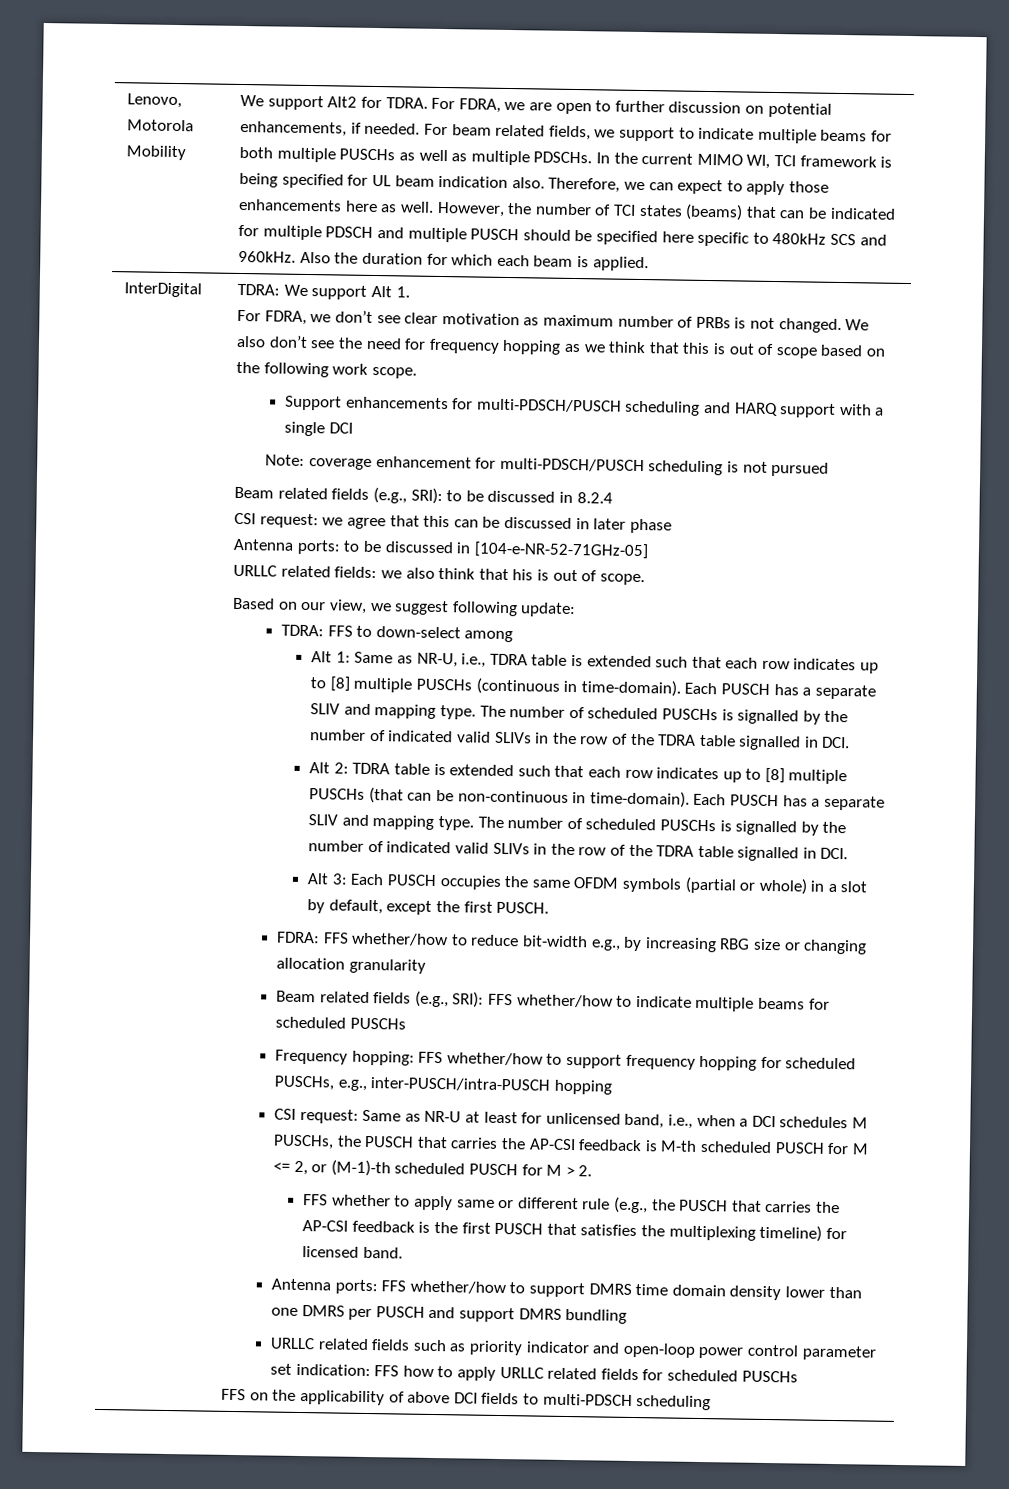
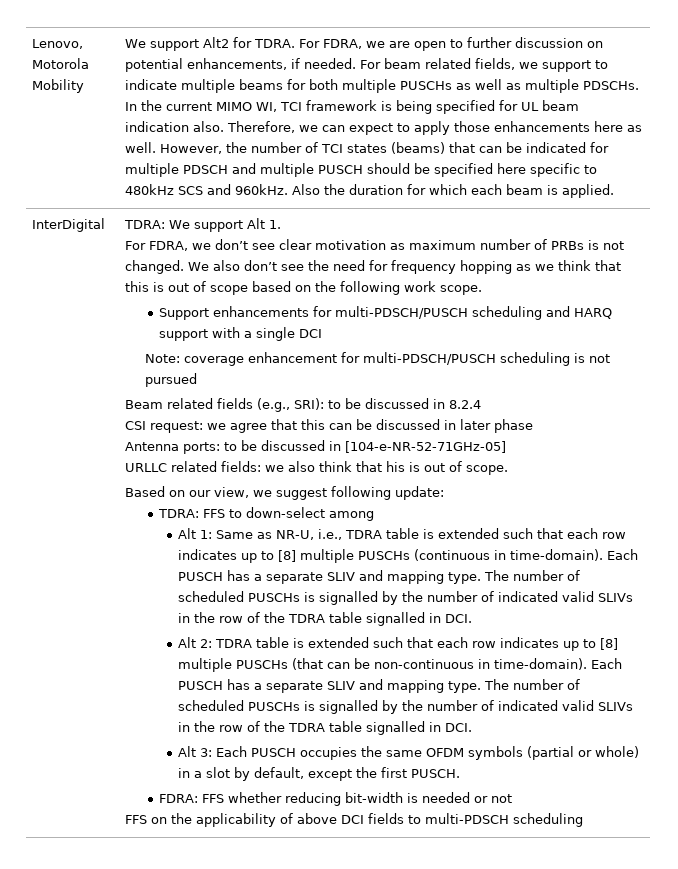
[351,932,868,955] [276,957,426,974] [276,990,830,1012] [275,1016,406,1030] [275,1049,857,1071] [274,1075,612,1095] [274,1108,868,1129] [273,1134,869,1155] [273,1159,593,1177] [303,1194,840,1214] [302,1220,847,1242] [302,1246,403,1259] [271,1278,862,1301] [271,1305,628,1324] [270,1337,877,1361] [270,1363,798,1383] whether/how to reduce bit-width e.g., by increasing RBG size or changing allocation granularity // Beam related fields (e.g., SRI): FFS whether/how to indicate multiple beams for scheduled PUSCHs // Frequency hopping: FFS whether/how to support frequency hopping for scheduled PUSCHs, e.g., inter-PUSCH/intra-PUSCH hopping // CSI request: Same as NR-U at least for unlicensed band, i.e., when a DCI schedules M PUSCHs, the PUSCH that carries the AP-CSI feedback is M-th scheduled PUSCH for M <= 2, or (M-1)-th scheduled PUSCH for M > 2. // FFS whether to apply same or different rule (e.g., the PUSCH that carries the AP-CSI feedback is the first PUSCH that satisfies the multiplexing timeline) for licensed band. // Antenna ports: FFS whether/how to support DMRS time domain density lower than one DMRS per PUSCH and support DMRS bundling // URLLC related fields such as priority indicator and open-loop power control parameter set indication: FFS how to apply URLLC related fields for scheduled PUSCHs -> [227,792,512,806] whether reducing bit-width is needed or not

